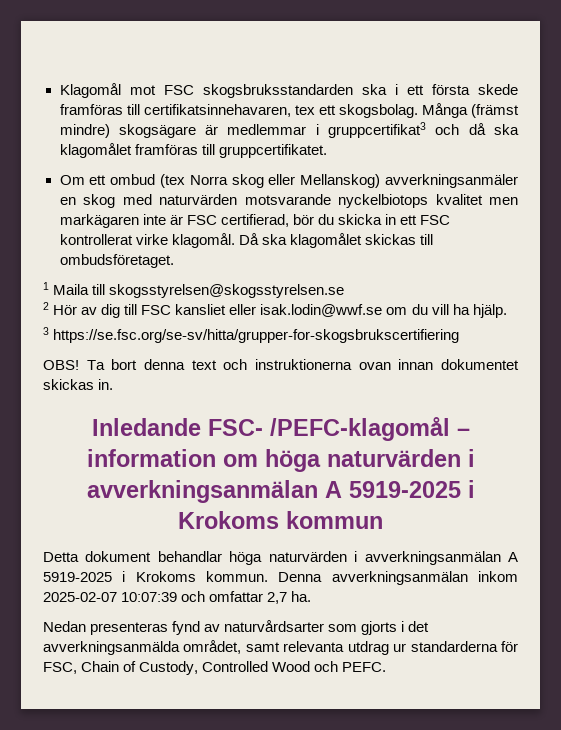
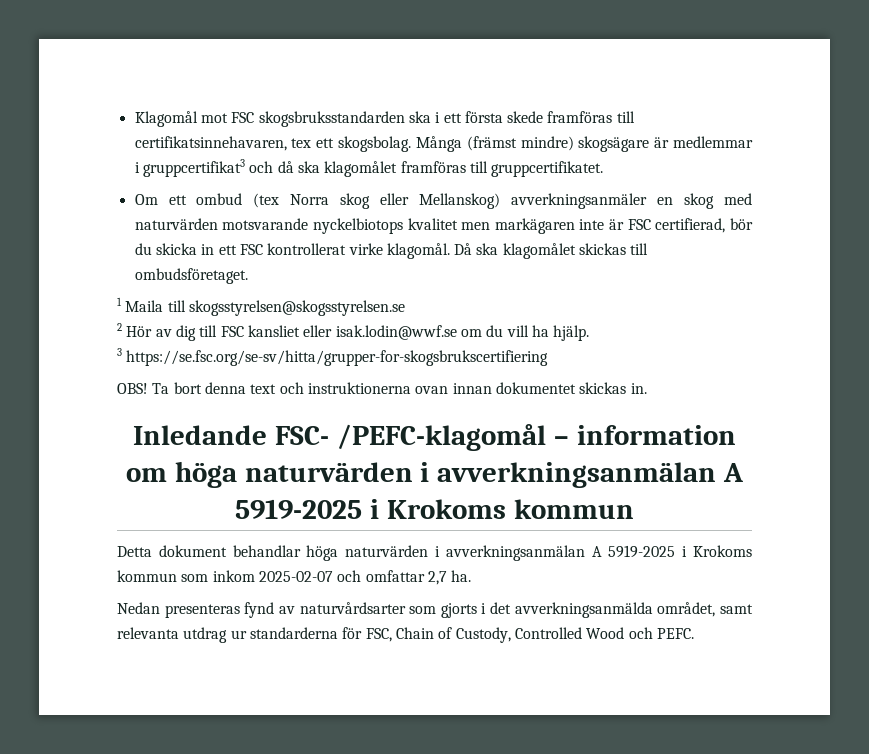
[206,571,468,585] kommun. Denna avverkningsanmälan -> [117,570,209,582] kommun som
[121,592,178,602] 10:07:39 -> (333, 576) none

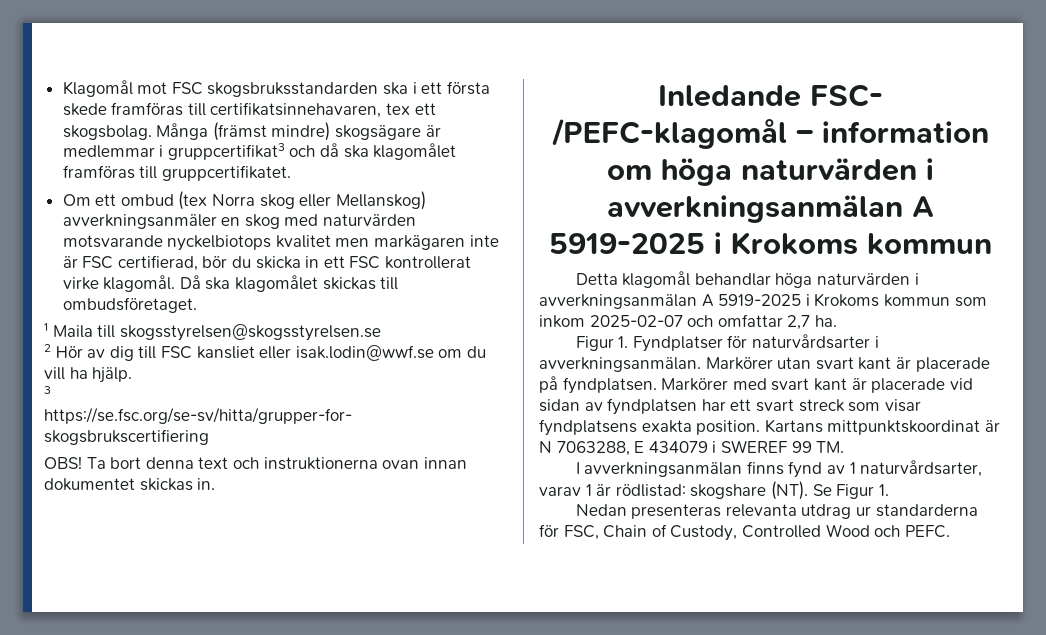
[158,545,227,557] dokument -> [622,271,691,288] klagomål
[117,602,753,618] Nedan presenteras fynd av naturvårdsarter som gjorts i det avverkningsanmälda området, samt -> [575,334,879,352] [539,357,990,372] [539,376,973,394] [539,398,921,415] [539,419,1000,436] [539,440,845,456] [575,460,983,478] [539,481,889,500] [575,504,722,519] Figur 1. Fyndplatser för naturvårdsarter i avverkningsanmälan. Markörer utan svart kant är placerade på fyndplatsen. Markörer med svart kant är placerade vid sidan av fyndplatsen har ett svart streck som visar fyndplatsens exakta position. Kartans mittpunktskoordinat är N 7063288, E 434079 i SWEREF 99 TM. // I avverkningsanmälan finns fynd av 1 naturvårdsarter, varav 1 är rödlistad: skogshare (NT). Se Figur 1. // Nedan presenteras

